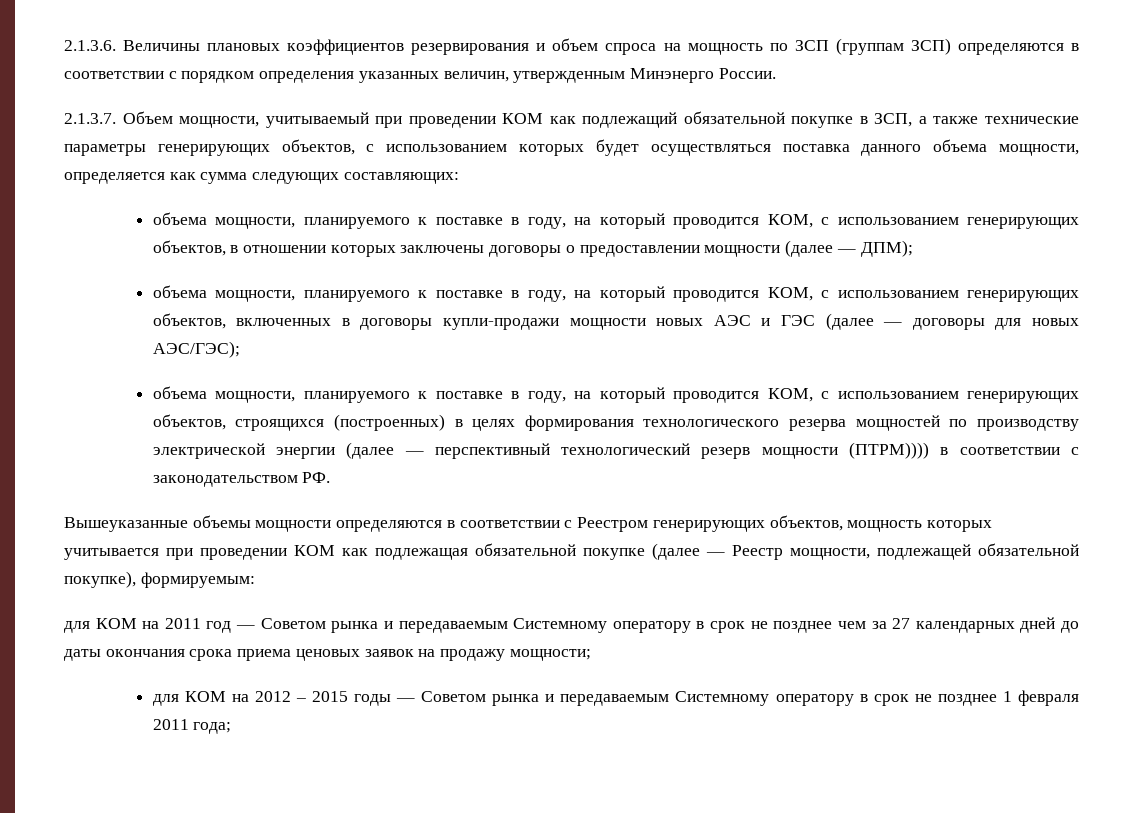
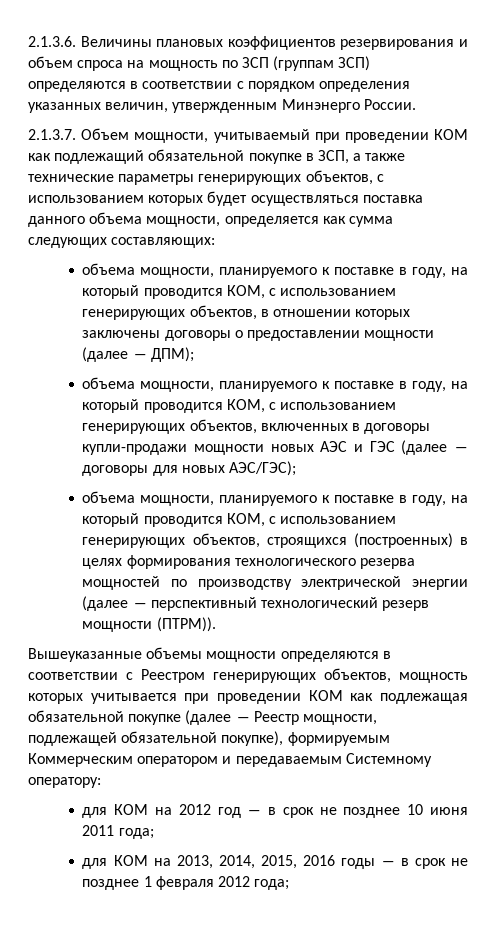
[849,442,1080,459] [152,472,331,487] (ПТРМ)))) в соответствии с законодательством РФ. -> [156,617,216,632] (ПТРМ)).
[140,572,255,588] [64,617,1079,633] [64,649,591,661] [152,691,854,706] формируемым: // для КОМ на 2011 год ― Советом рынка и передаваемым Системному оператору в срок не позднее чем за 27 календарных дней до даты окончания срока приема ценовых заявок на продажу мощности; // для КОМ на 2012 – 2015 годы ― Советом рынка и передаваемым Системному оператору -> [287,732,390,746] [28,753,432,767] [28,777,101,788] [82,804,468,818] [82,825,154,839] [82,855,395,869] формируемым Коммерческим оператором и передаваемым Системному оператору: // для КОМ на 2012 год ― в срок не позднее 10 июня 2011 года; // для КОМ на 2013, 2014, 2015, 2016 годы ―
[152,719,189,730] 2011 -> [218,876,251,887] 2012

